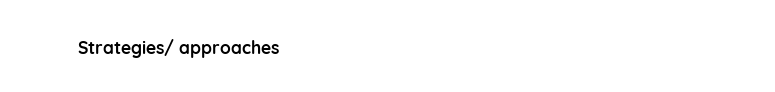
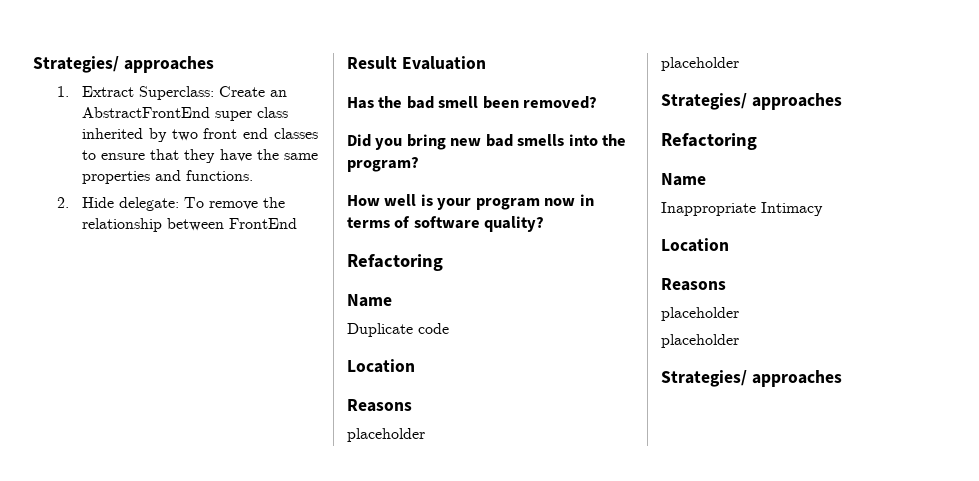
[78,39,279,58] Strategies/ approaches -> [33,56,214,73] [57,86,287,100] [81,107,288,121] [81,128,318,142] [81,149,318,163] [81,170,253,184] [57,197,285,211] [81,218,297,232] [347,56,486,70] [347,96,598,109] [347,134,627,150] [347,157,419,172] [347,194,594,210] [347,216,545,232] [347,254,443,271] [347,294,392,307] [347,323,449,337] [347,359,415,373] [347,399,412,412] [347,428,425,442] [661,57,739,71] [661,93,842,110] [661,133,757,150] [661,173,706,186] [661,202,823,216] [661,238,729,252] [661,278,726,291] [661,307,739,321] [661,334,739,348] [661,370,842,387] Strategies/ approaches // 1. Extract Superclass: Create an AbstractFrontEnd super class inherited by two front end classes to ensure that they have the same properties and functions. // 2. Hide delegate: To remove the relationship between FrontEnd // Result Evaluation // Has the bad smell been removed? // Did you bring new bad smells into the program? // How well is your program now in terms of software quality? // Refactoring // Name // Duplicate code // Location // Reasons // placeholder // placeholder // Strategies/ approaches // Refactoring // Name // Inappropriate Intimacy // Location // Reasons // placeholder // placeholder // Strategies/ approaches

